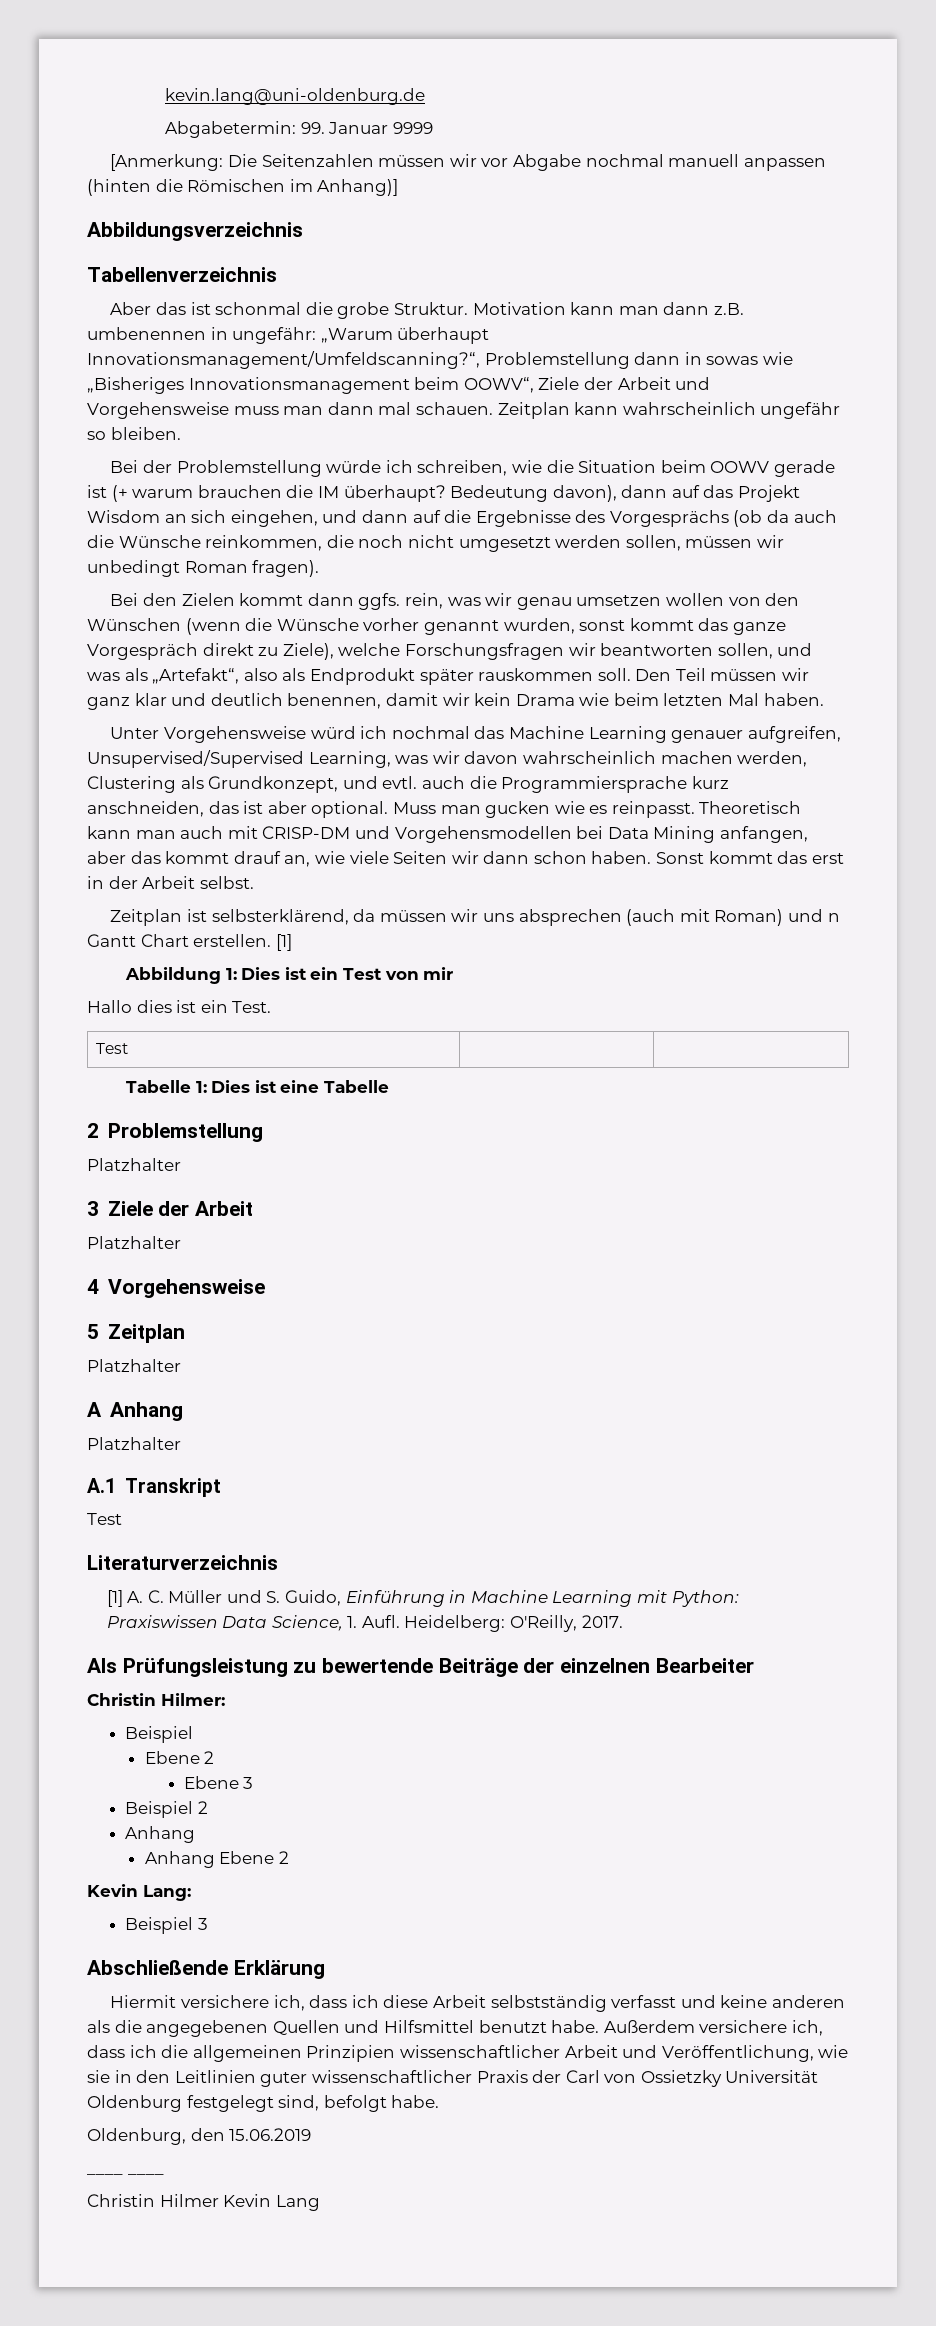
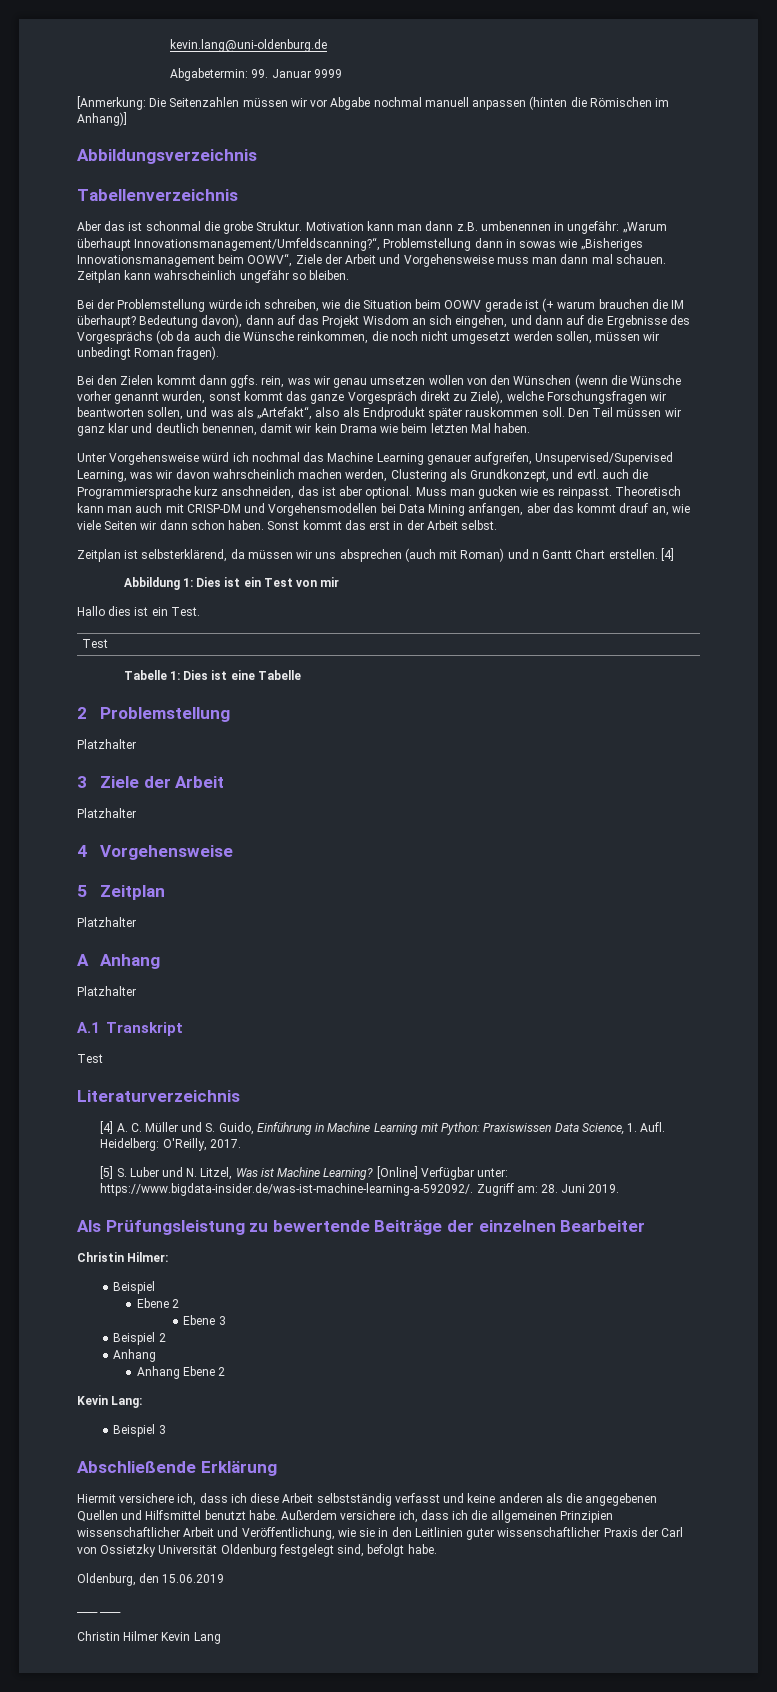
[275,934,292,951] [1] -> [660,548,674,561] [4]
[106,1590,123,1607] [1] -> [100,1121,114,1134] [4]
(623, 1621) none -> [100,1166,509,1180] [100,1183,620,1196] // [5] S. Luber und N. Litzel, Was ist Machine Learning? [Online] Verfügbar unter: https://www.bigdata-insider.de/was-ist-machine-learning-a-592092/. Zugriff am: 28. Juni 2019.

